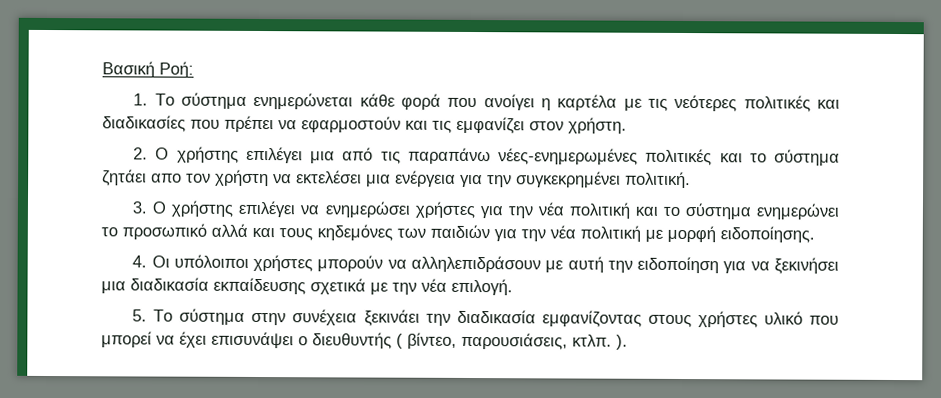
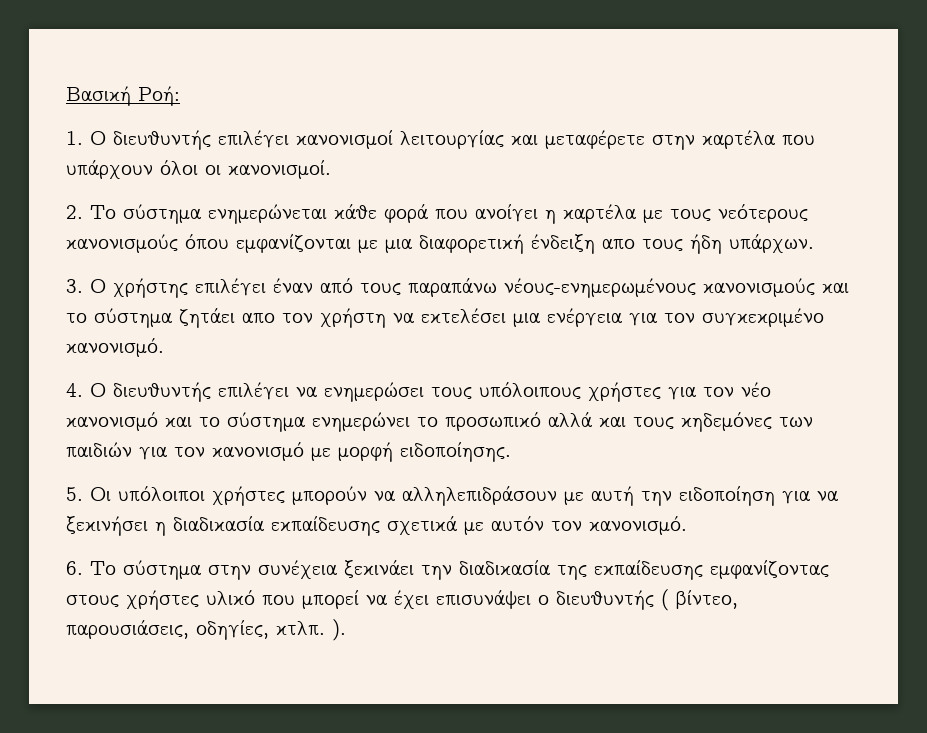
(149, 99) none -> [90,130,815,150] [66,160,331,179] [66,205,83,219] O διευθυντής επιλέγει κανονισμοί λειτουργίας και μεταφέρετε στην καρτέλα που υπάρχουν όλοι οι κανονισμοί. // 2.
[647,94,840,112] [102,115,627,135] [133,146,713,166] τις νεότερες πολιτικές και διαδικασίες που πρέπει να εφαρμοστούν και τις εμφανίζει στον χρήστη. // 2. Ο χρήστης επιλέγει μια από τις παραπάνω νέες-ενημερωμένες πολιτικές -> [670,204,808,223] [66,233,814,254] [66,278,815,298] τους νεότερους κανονισμούς όπου εμφανίζονται με μια διαφορετική ένδειξη απο τους ήδη υπάρχων. // 3. Ο χρήστης επιλέγει έναν από τους παραπάνω νέους-ενημερωμένους κανονισμούς
[487,171,691,189] [132,200,630,219] την συγκεκρημένει πολιτική. // 3. Ο χρήστης επιλέγει να ενημερώσει χρήστες για την νέα πολιτική -> [664,308,824,327] [66,338,164,357] [66,382,771,402] [66,412,158,431] τον συγκεκριμένο κανονισμό. // 4. Ο διευθυντής επιλέγει να ενημερώσει τους υπόλοιπους χρήστες για τον νέο κανονισμό
[521,225,641,242] την νέα πολιτική -> [174,442,304,461] τον κανονισμό
[132,255,148,268] 4. -> [66,487,83,501] 5.
[101,281,126,294] μια -> [155,522,166,536] η
[392,278,513,296] [132,309,148,322] την νέα επιλογή. // 5. -> [491,516,687,535] [66,561,83,575] αυτόν τον κανονισμό. // 6.
(536, 316) none -> [557,560,703,580] της εκπαίδευσης
(568, 341) none -> [196,620,269,640] οδηγίες,

